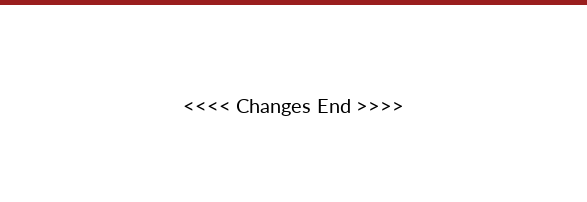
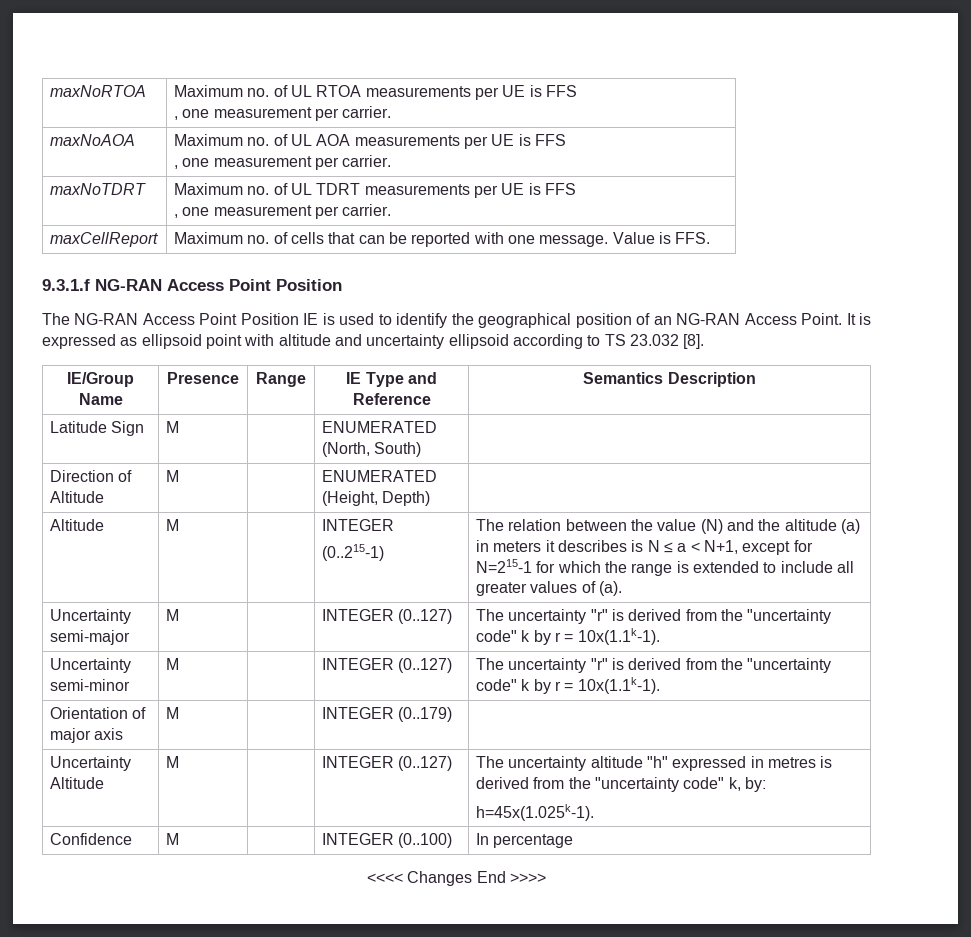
(183, 107) none -> [50,85,147,97] [174,85,577,100] [174,106,392,121] [50,134,136,146] [174,134,566,149] [174,155,392,170] [50,183,147,195] [174,183,576,198] [174,204,392,219] [50,232,159,247] [174,232,711,247] [42,279,342,291] [42,313,872,328] [42,334,705,349] [67,372,134,387] [78,393,123,405] [167,372,239,384] [256,372,306,387] [346,372,437,387] [352,393,431,405] [583,372,756,387] [50,421,145,436] [166,421,180,433] [322,421,438,433] [322,442,422,457] [50,470,133,482] [50,491,105,503] [166,470,180,482] [322,470,438,482] [322,491,431,506] [50,519,105,531] [166,519,180,531] [322,519,395,531] [322,544,385,561] [476,519,860,534] [476,540,813,555] [476,559,854,576] [476,581,623,596] [50,609,132,624] [50,630,131,645] [166,609,180,621] [322,609,453,624] [476,609,832,624] [476,628,660,645] [50,658,132,673] [50,679,131,691] [166,658,180,670] [322,658,453,673] [476,658,832,673] [476,677,660,694] [50,707,147,719] [50,728,124,743] [166,707,180,719] [322,707,453,722] [50,756,132,771] [50,777,105,789] [166,756,180,768] [322,756,453,771] [476,756,833,771] [476,777,766,792] [476,804,595,821] [50,833,133,845] [166,833,180,845] [322,833,453,848] [476,833,574,848] maxNoRTOA | Maximum no. of UL RTOA measurements per UE is FFS // , one measurement per carrier. // maxNoAOA | Maximum no. of UL AOA measurements per UE is FFS // , one measurement per carrier. // maxNoTDRT | Maximum no. of UL TDRT measurements per UE is FFS // , one measurement per carrier. // maxCellReport | Maximum no. of cells that can be reported with one message. Value is FFS. // 9.3.1.f NG-RAN Access Point Position // The NG-RAN Access Point Position IE is used to identify the geographical position of an NG-RAN Access Point. It is expressed as ellipsoid point with altitude and uncertainty ellipsoid according to TS 23.032 [8]. // IE/Group Name | Presence | Range | IE Type and Reference | Semantics Description // Latitude Sign | M | | ENUMERATED (North, South) | // Direction of Altitude | M | | ENUMERATED (Height, Depth) | // Altitude | M | | INTEGER // (0..215-1) | The relation between the value (N) and the altitude (a) in meters it describes is N ≤ a < N+1, except for N=215-1 for which the range is extended to include all greater values of (a). // Uncertainty semi-major | M | | INTEGER (0..127) | The uncertainty "r" is derived from the "uncertainty code" k by r = 10x(1.1k-1). // Uncertainty semi-minor | M | | INTEGER (0..127) | The uncertainty "r" is derived from the "uncertainty code" k by r = 10x(1.1k-1). // Orientation of major axis | M | | INTEGER (0..179) | // Uncertainty Altitude | M | | INTEGER (0..127) | The uncertainty altitude "h" expressed in metres is derived from the "uncertainty code" k, by: // h=45x(1.025k-1). // Confidence | M | | INTEGER (0..100) | In percentage //

